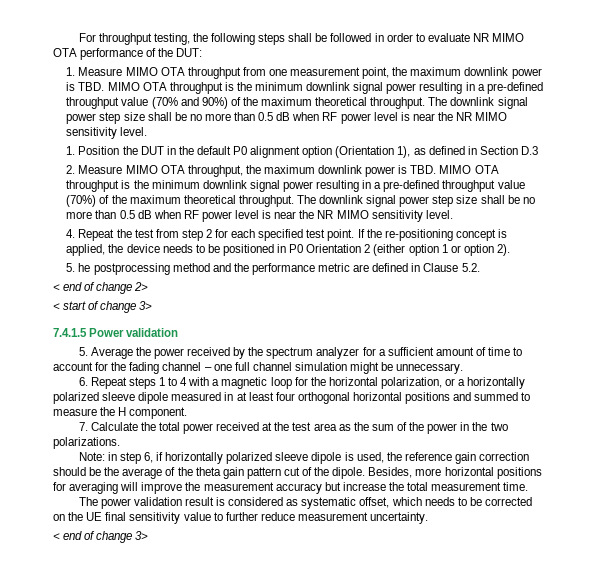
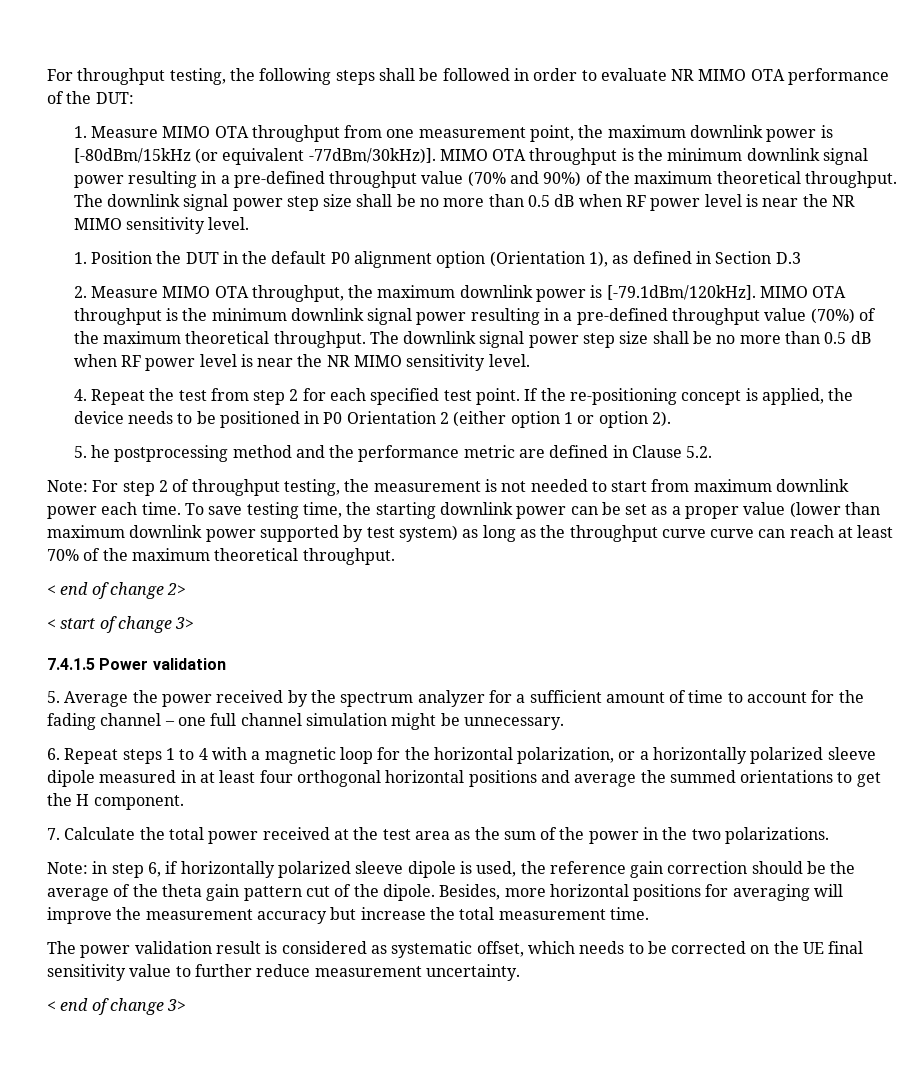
[78,82,105,91] TBD. -> [73,148,436,165] [-80dBm/15kHz (or equivalent -77dBm/30kHz)].
[410,165,437,174] TBD. -> [606,285,756,300] [-79.1dBm/120kHz].
(480, 267) none -> [47,479,850,496] [47,502,881,519] [47,525,894,542] [47,548,395,565] // Note: For step 2 of throughput testing, the measurement is not needed to start from maximum downlink power each time. To save testing time, the starting downlink power can be set as a proper value (lower than maximum downlink power supported by test system) as long as the throughput curve curve can reach at least 70% of the maximum theoretical throughput.
[474,392,531,401] [53,408,97,416] summed to measure -> [574,770,881,787] average the summed orientations to get

